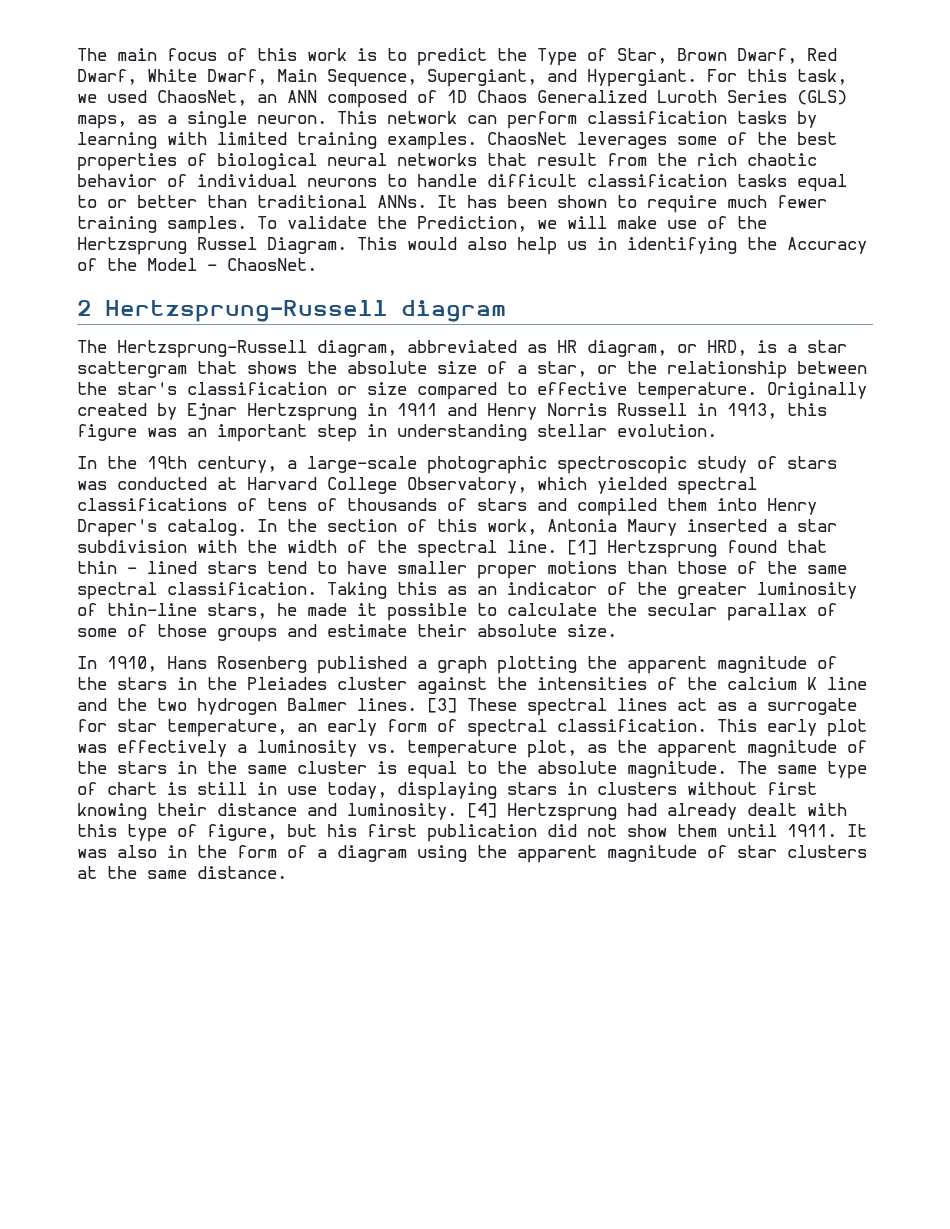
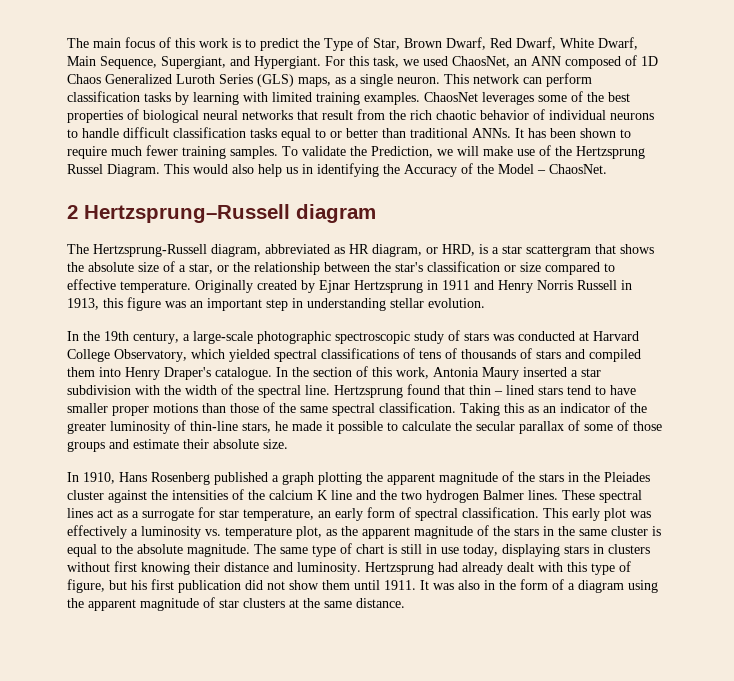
[167,519,247,536] catalog. -> [215,367,272,380] catalogue.
[567,540,597,555] [1] -> (330, 390) none
[427,698,457,713] [3] -> (558, 495) none
[467,803,497,818] [4] -> (361, 568) none

